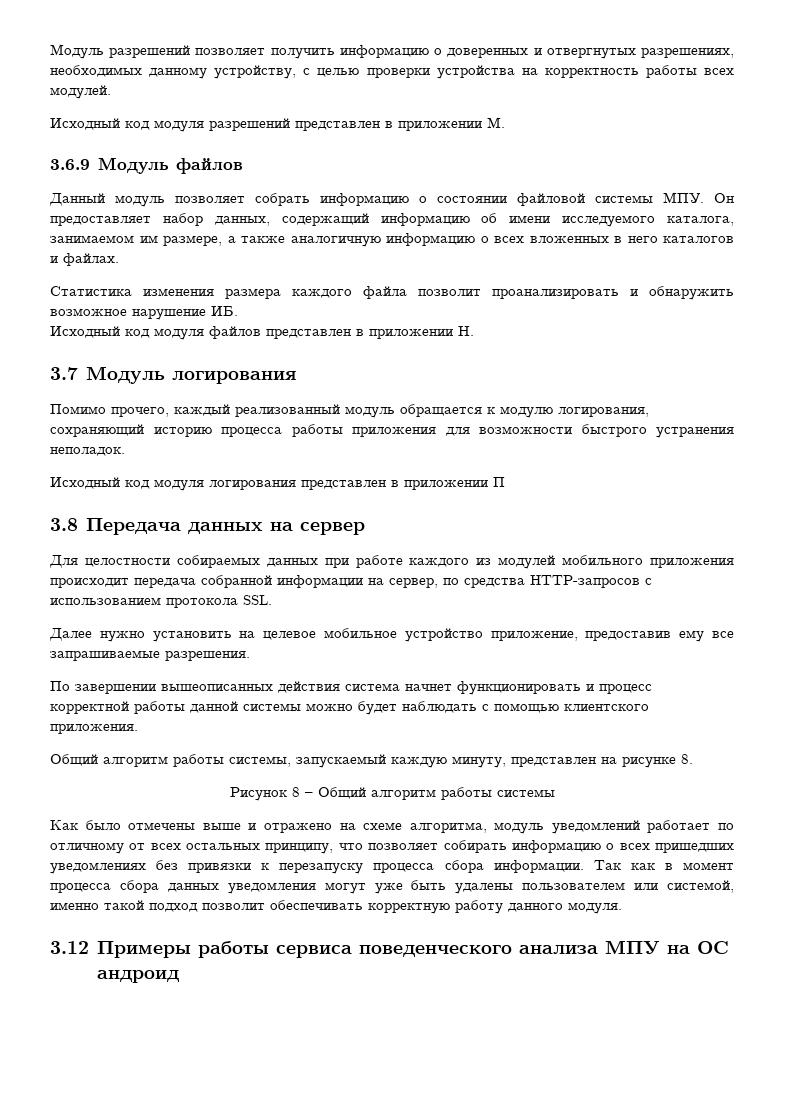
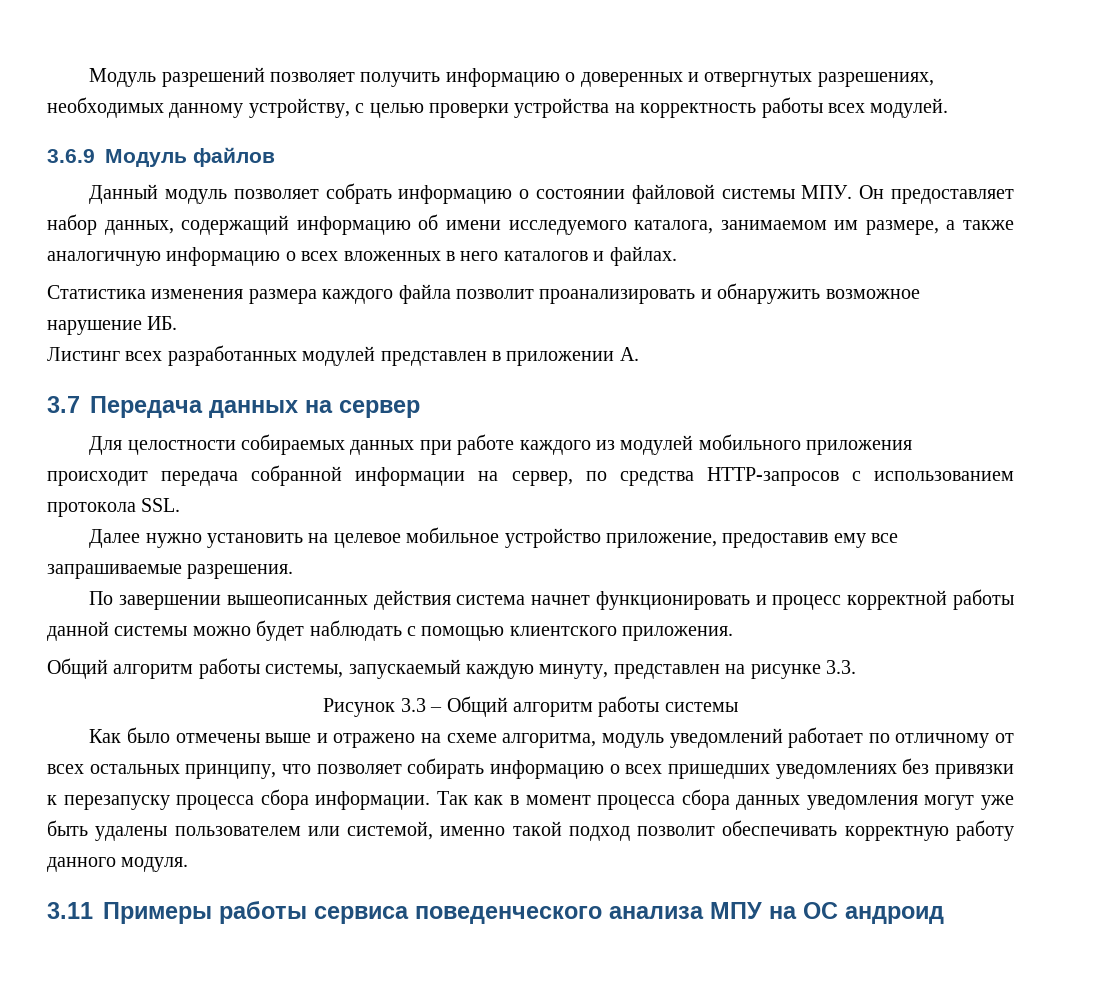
[50,117,505,132] // Исходный код модуля разрешений представлен в приложении М. -> (949, 108) none
[50,326,474,340] [50,366,297,384] [50,404,649,418] [50,424,734,438] [50,447,125,456] [50,477,505,491] [50,518,78,531] Исходный код модуля файлов представлен в приложении Н. // 3.7 Модуль логирования // Помимо прочего, каждый реализованный модуль обращается к модулю логирования, сохраняющий историю процесса работы приложения для возможности быстрого устранения неполадок. // Исходный код модуля логирования представлен в приложении П // 3.8 -> [47,345,639,366] [47,396,80,413] Листинг всех разработанных модулей представлен в приложении А. // 3.7
[681,754,693,764] 8. -> [825,660,856,674] 3.3.
[291,787,300,797] 8 -> [400,698,426,712] 3.3
[50,941,89,954] 3.12 -> [47,902,93,919] 3.11

